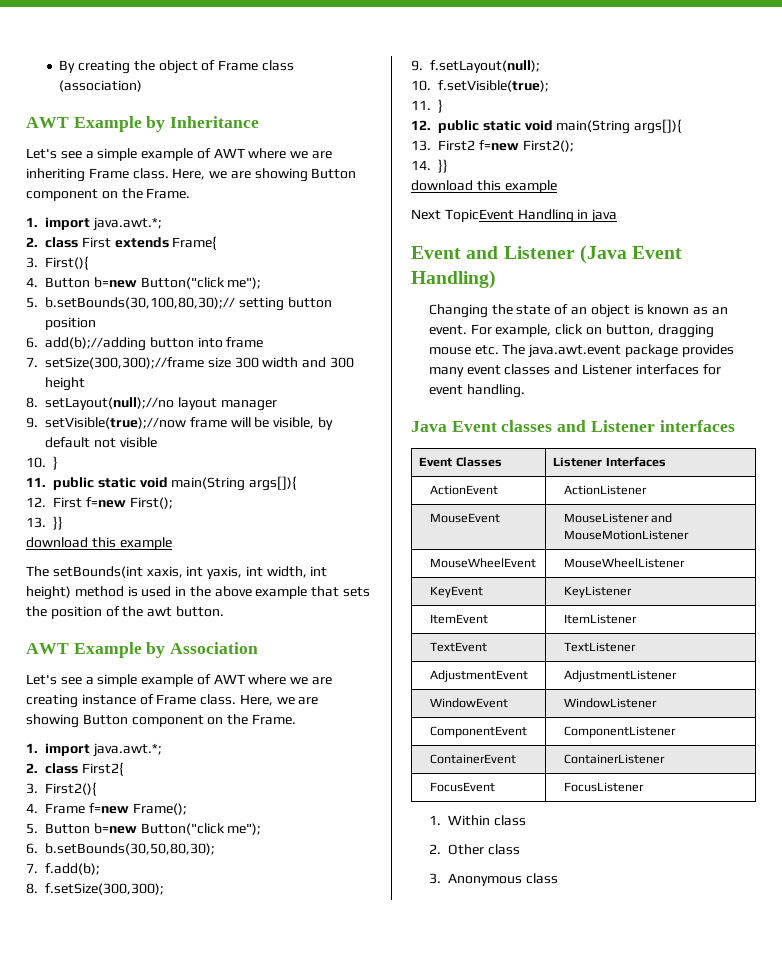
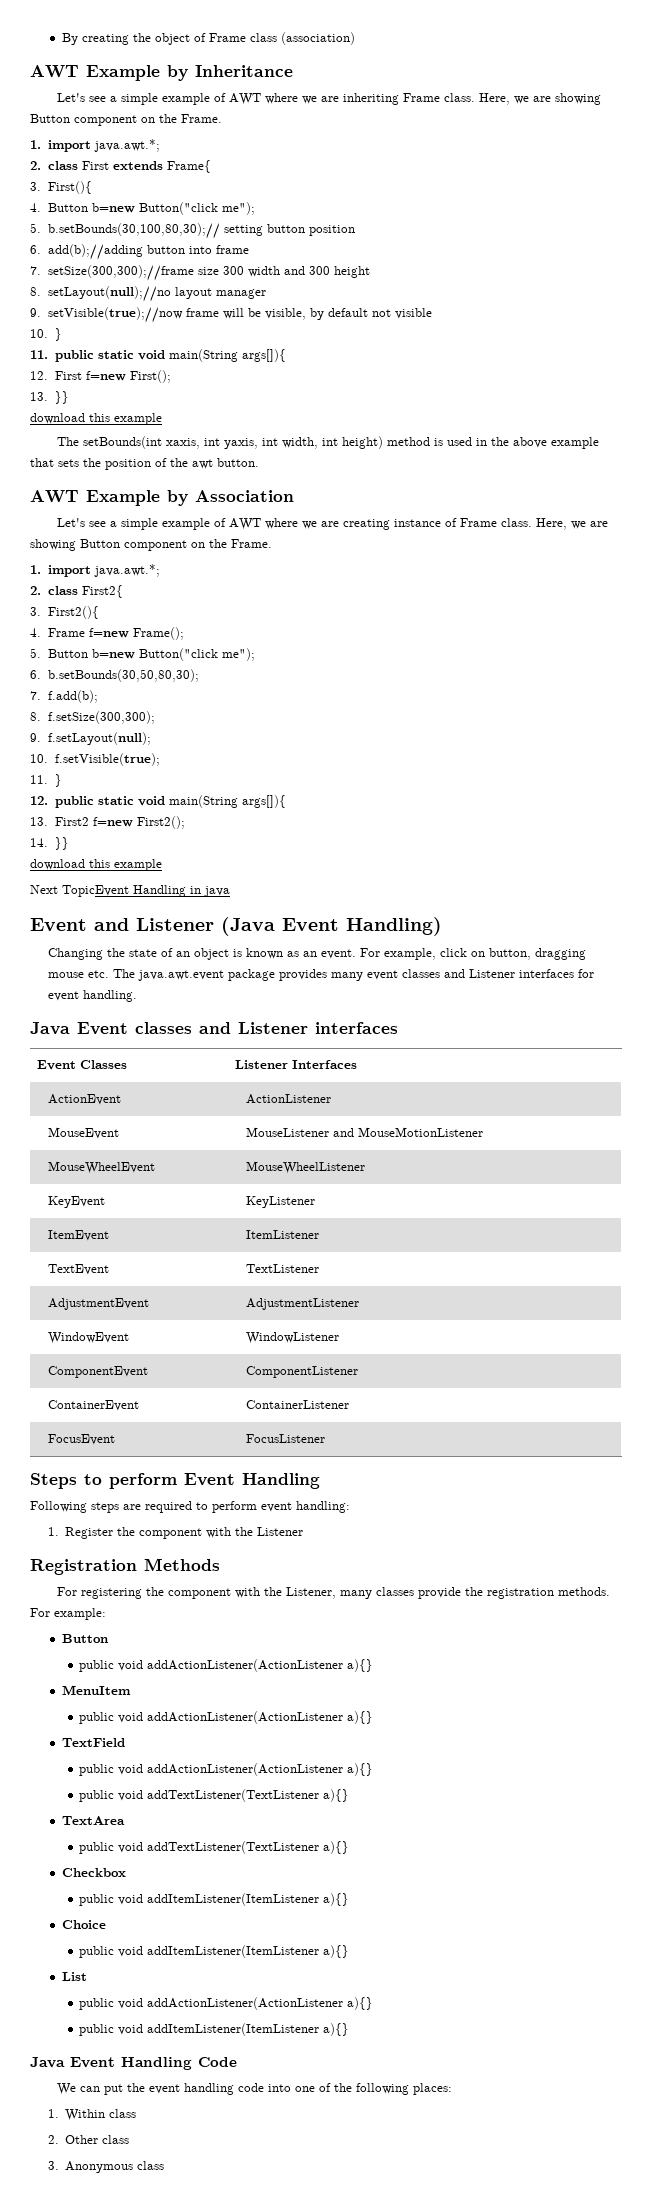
(645, 787) none -> [30,1473,320,1489] [30,1501,350,1513] [47,1527,304,1539] [30,1558,220,1575] [57,1587,611,1599] [30,1608,106,1620] [61,1634,108,1643] [79,1659,374,1672] [61,1685,131,1695] [79,1711,374,1724] [61,1738,125,1747] [79,1763,374,1776] [79,1789,350,1802] [61,1816,125,1825] [79,1841,350,1854] [61,1868,126,1877] [79,1893,350,1906] [61,1920,106,1929] [79,1945,350,1958] [61,1972,87,1981] [79,1997,374,2010] [79,2023,350,2036] [30,2057,237,2070] [57,2083,453,2095] // Steps to perform Event Handling // Following steps are required to perform event handling: // 1. Register the component with the Listener // Registration Methods // For registering the component with the Listener, many classes provide the registration methods. For example: // Button // public void addActionListener(ActionListener a){} // MenuItem // public void addActionListener(ActionListener a){} // TextField // public void addActionListener(ActionListener a){} // public void addTextListener(TextListener a){} // TextArea // public void addTextListener(TextListener a){} // Checkbox // public void addItemListener(ItemListener a){} // Choice // public void addItemListener(ItemListener a){} // List // public void addActionListener(ActionListener a){} // public void addItemListener(ItemListener a){} // Java Event Handling Code // We can put the event handling code into one of the following places:

